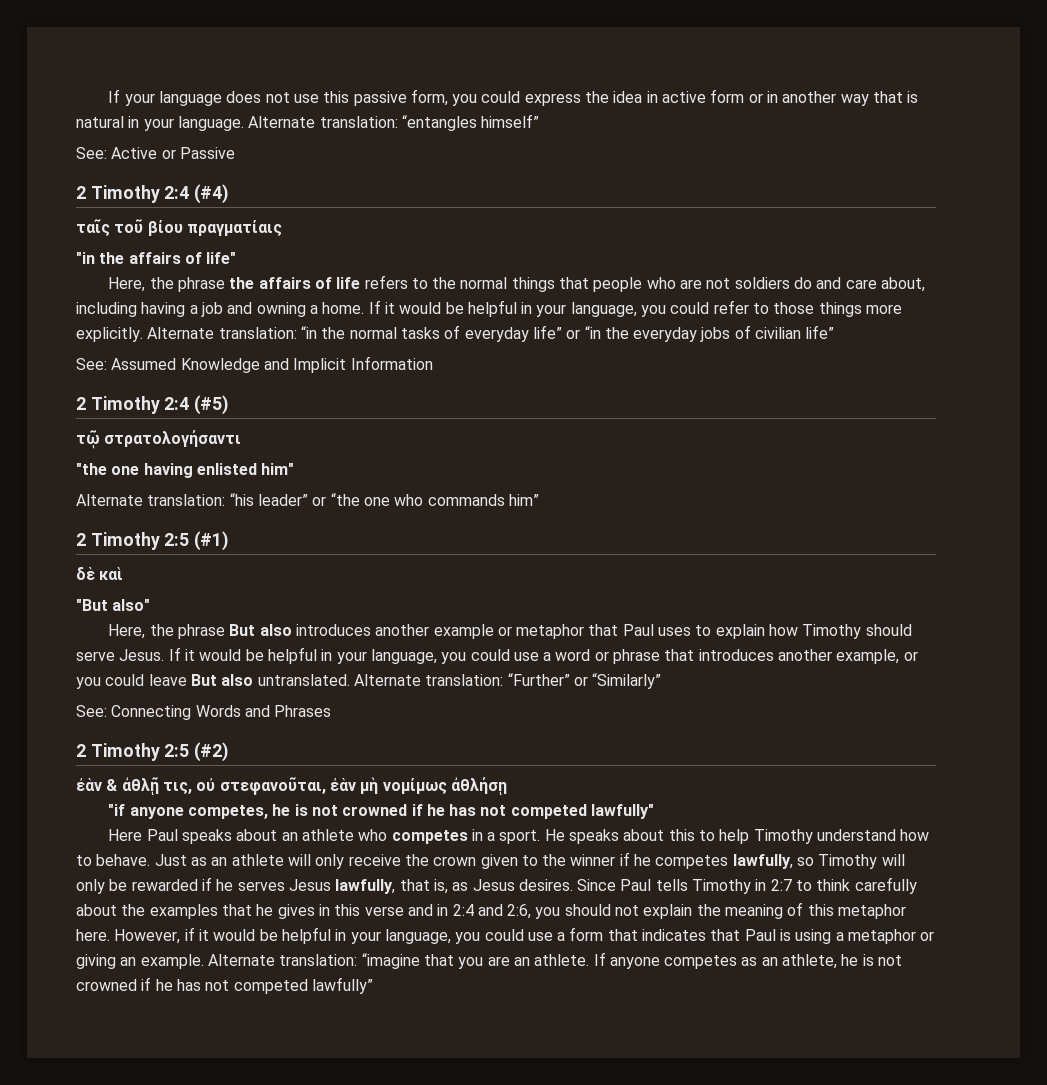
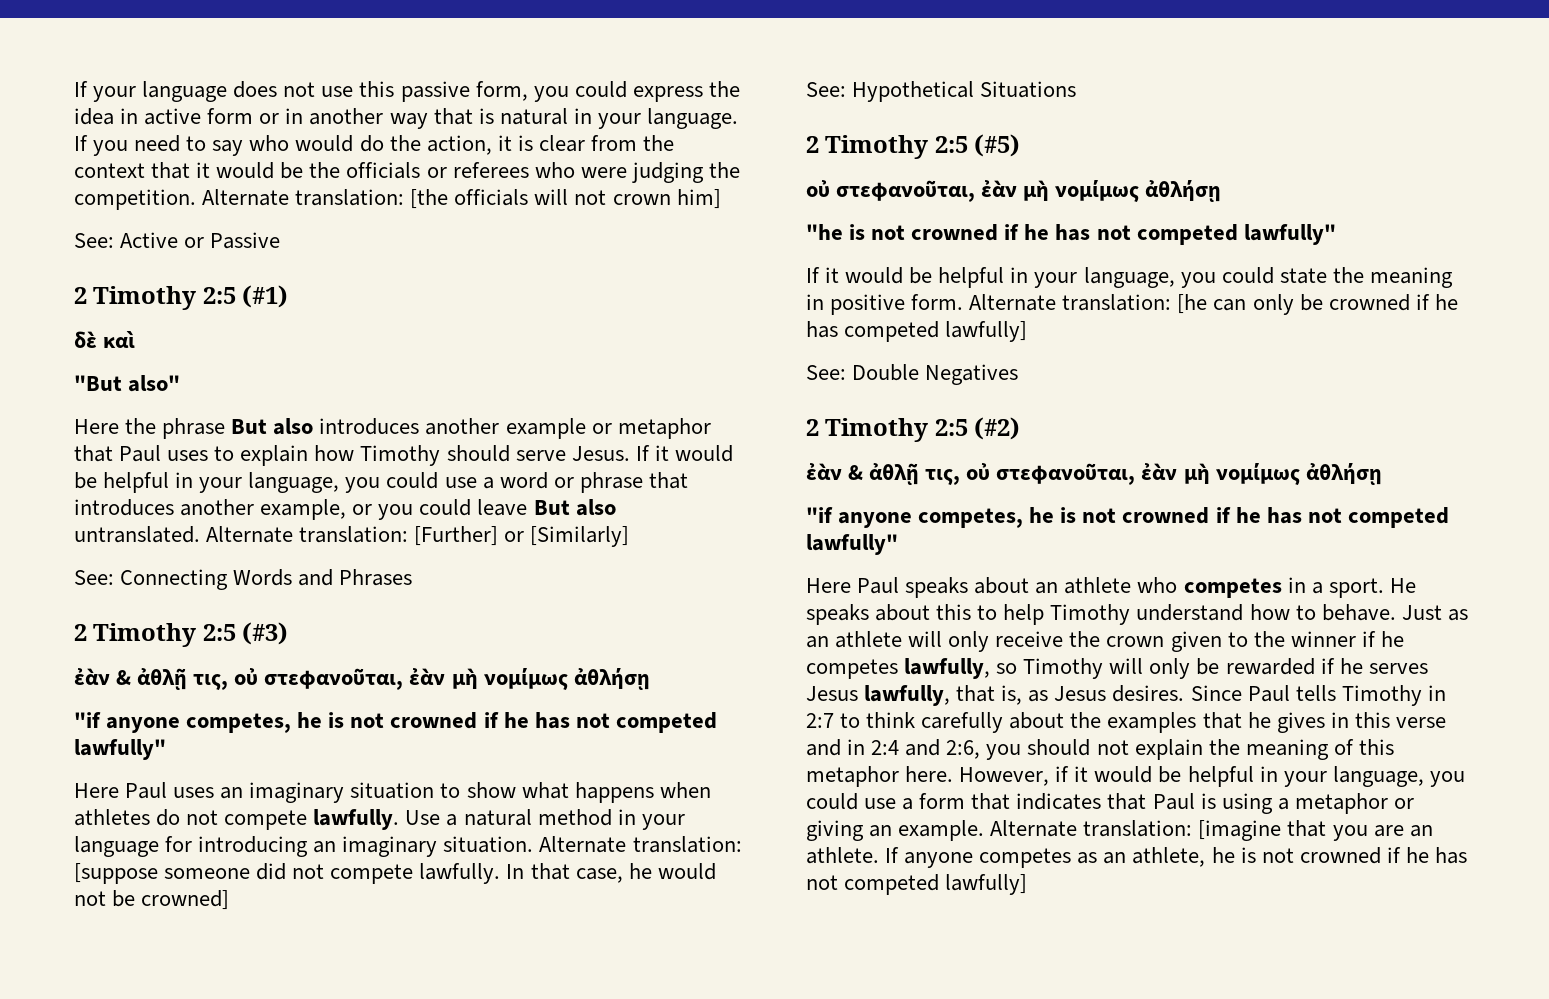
[248,114,540,131] [76,147,235,159] [76,184,229,204] [76,219,282,236] [76,252,237,264] [108,275,926,292] [76,300,903,317] [76,325,835,342] [76,356,433,373] [76,395,229,415] [76,430,242,449] [76,463,295,478] [76,493,539,506] Alternate translation: “entangles himself” // See: Active or Passive // 2 Timothy 2:4 (#4) // ταῖς τοῦ βίου πραγματίαις // "in the affairs of life" // Here, the phrase the affairs of life refers to the normal things that people who are not soldiers do and care about, including having a job and owning a home. If it would be helpful in your language, you could refer to those things more explicitly. Alternate translation: “in the normal tasks of everyday life” or “in the everyday jobs of civilian life” // See: Assumed Knowledge and Implicit Information // 2 Timothy 2:4 (#5) // τῷ στρατολογήσαντι // "the one having enlisted him" // Alternate translation: “his leader” or “the one who commands him” -> [74,135,675,156] [74,162,740,183] [74,189,721,210] [74,232,281,249] If you need to say who would do the action, it is clear from the context that it would be the officials or referees who were judging the competition. Alternate translation: [the officials will not crown him] // See: Active or Passive
[108,624,146,639] Here, -> [74,419,119,434] Here
[507,673,662,689] “Further” or “Similarly” -> [414,526,630,547] [Further] or [Similarly]
(332, 711) none -> [74,622,289,647] [74,668,650,690] [74,712,717,733] [74,739,166,760] [74,782,711,803] [74,809,685,830] [74,836,742,857] [74,863,716,884] [74,890,230,910] [806,81,1077,102] [806,134,1021,159] [806,180,1222,202] [806,224,1336,245] [806,267,1453,288] [806,294,1458,315] [806,321,1028,342] [806,364,1019,385] // 2 Timothy 2:5 (#3) // ἐὰν & ἀθλῇ τις, οὐ στεφανοῦται, ἐὰν μὴ νομίμως ἀθλήσῃ // "if anyone competes, he is not crowned if he has not competed lawfully" // Here Paul uses an imaginary situation to show what happens when athletes do not compete lawfully. Use a natural method in your language for introducing an imaginary situation. Alternate translation: [suppose someone did not compete lawfully. In that case, he would not be crowned] // See: Hypothetical Situations // 2 Timothy 2:5 (#5) // οὐ στεφανοῦται, ἐὰν μὴ νομίμως ἀθλήσῃ // "he is not crowned if he has not competed lawfully" // If it would be helpful in your language, you could state the meaning in positive form. Alternate translation: [he can only be crowned if he has competed lawfully] // See: Double Negatives
[361,953,420,969] “imagine -> [1198,820,1282,841] [imagine
[311,977,373,994] lawfully” -> [945,874,1028,895] lawfully]

